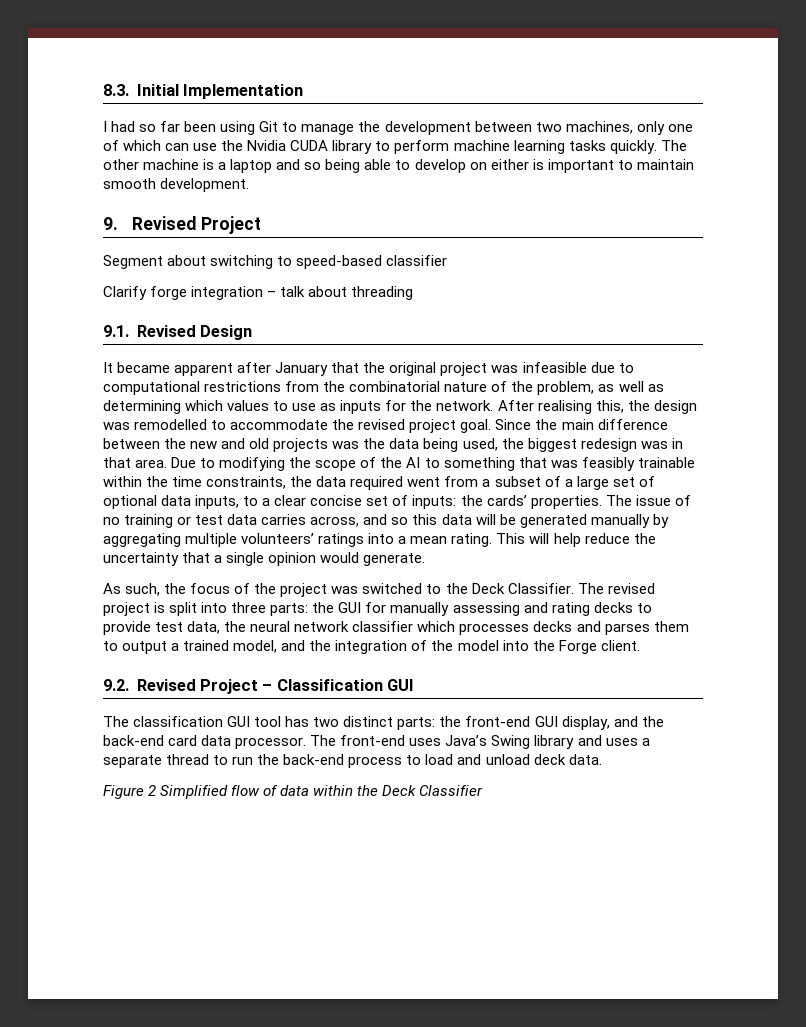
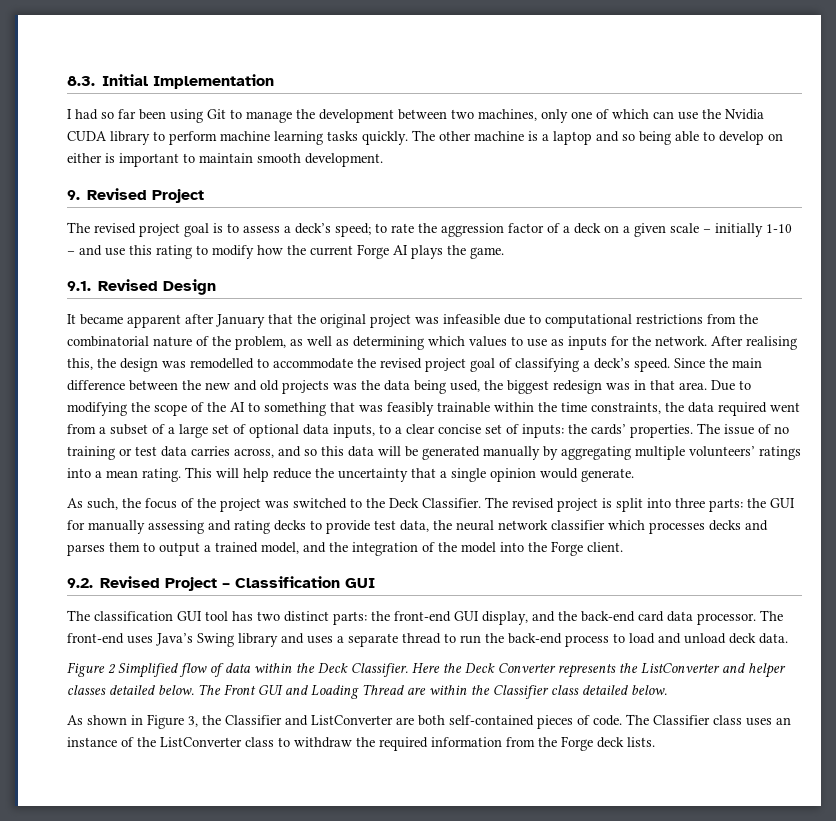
[103,255,448,269] [103,286,414,300] Segment about switching to speed-based classifier // Clarify forge integration – talk about threading -> [67,222,792,237] [67,244,504,259] The revised project goal is to assess a deck’s speed; to rate the aggression factor of a deck on a given scale – initially 1-10 – and use this rating to modify how the current Forge AI plays the game.
[460,419,492,433] goal. -> [470,358,670,372] goal of classifying a deck’s speed.
[419,785,484,796] Classifier -> [351,663,786,678] [67,684,667,699] [67,714,791,729] [67,736,655,751] Classifier. Here the Deck Converter represents the ListConverter and helper classes detailed below. The Front GUI and Loading Thread are within the Classifier class detailed below. // As shown in Figure 3, the Classifier and ListConverter are both self-contained pieces of code. The Classifier class uses an instance of the ListConverter class to withdraw the required information from the Forge deck lists.

